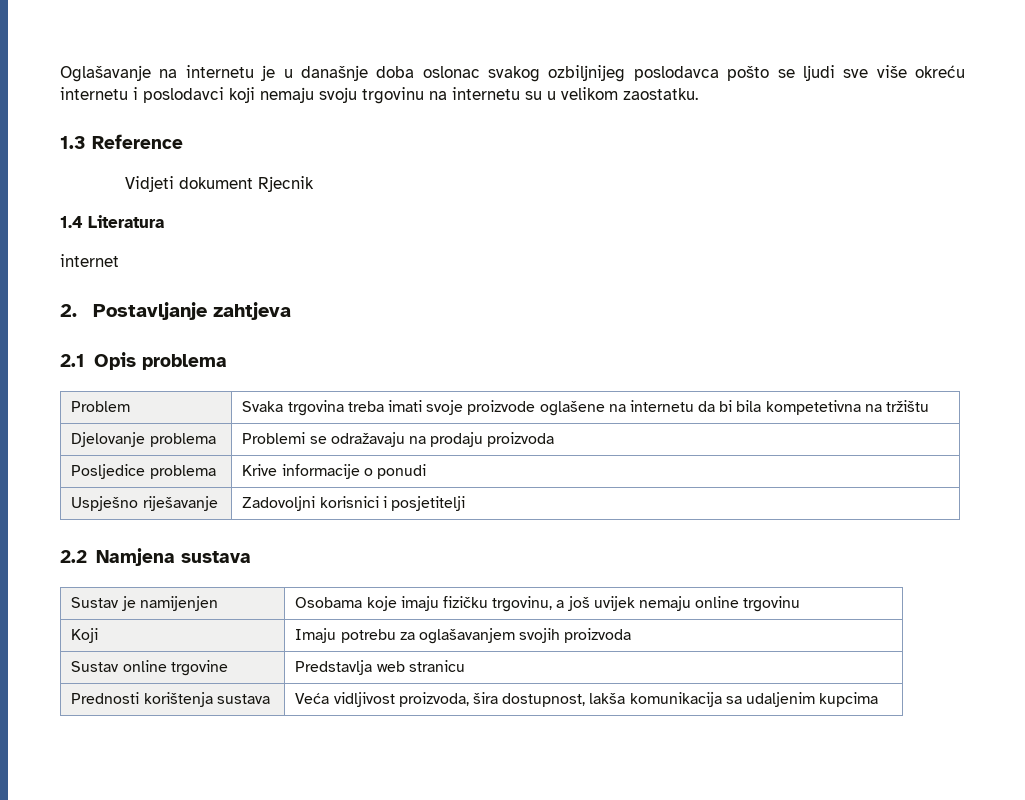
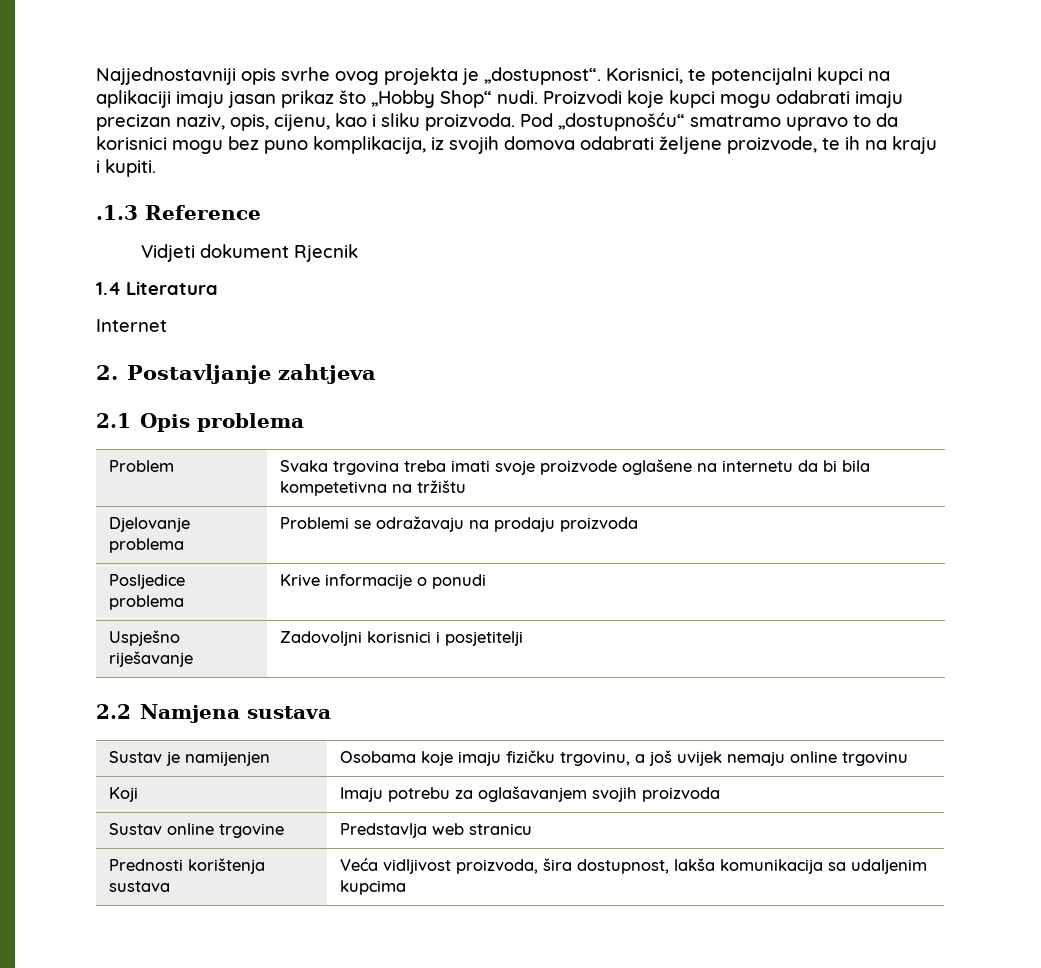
[60,65,965,82] [60,87,698,104] [60,136,86,149] Oglašavanje na internetu je u današnje doba oslonac svakog ozbiljnijeg poslodavca pošto se ljudi sve više okreću internetu i poslodavci koji nemaju svoju trgovinu na internetu su u velikom zaostatku. // 1.3 -> [96,67,890,85] [96,90,903,108] [96,112,898,131] [96,136,937,154] [96,159,156,177] [96,205,138,220] Najjednostavniji opis svrhe ovog projekta je „dostupnost“. Korisnici, te potencijalni kupci na aplikaciji imaju jasan prikaz što „Hobby Shop“ nudi. Proizvodi koje kupci mogu odabrati imaju precizan naziv, opis, cijenu, kao i sliku proizvoda. Pod „dostupnošću“ smatramo upravo to da korisnici mogu bez puno komplikacija, iz svojih domova odabrati željene proizvode, te ih na kraju i kupiti. // .1.3
[60,254,119,267] internet -> [96,319,167,332] Internet

